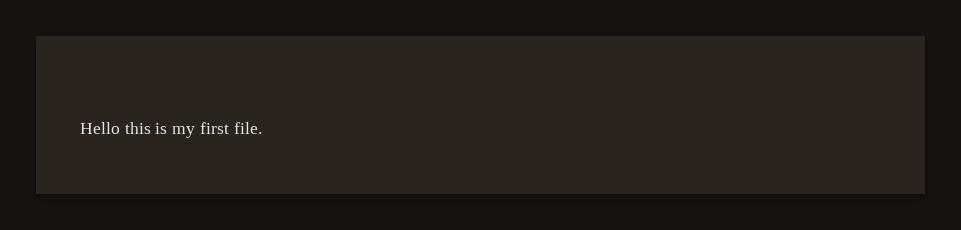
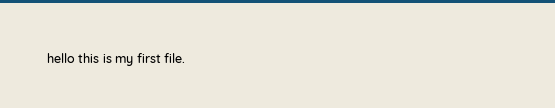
[80,122,120,134] Hello -> [47,53,75,63] hello

